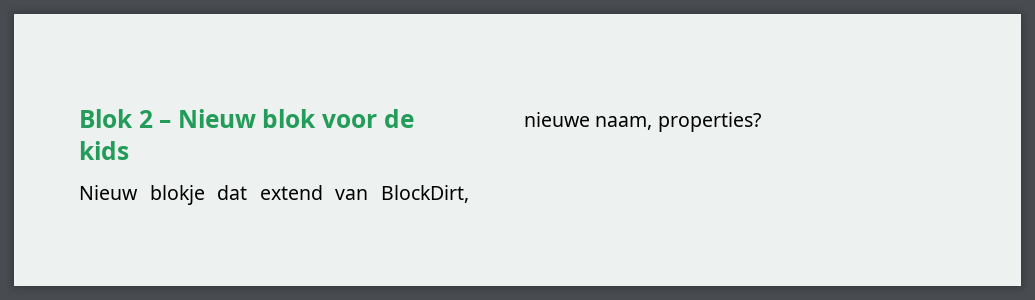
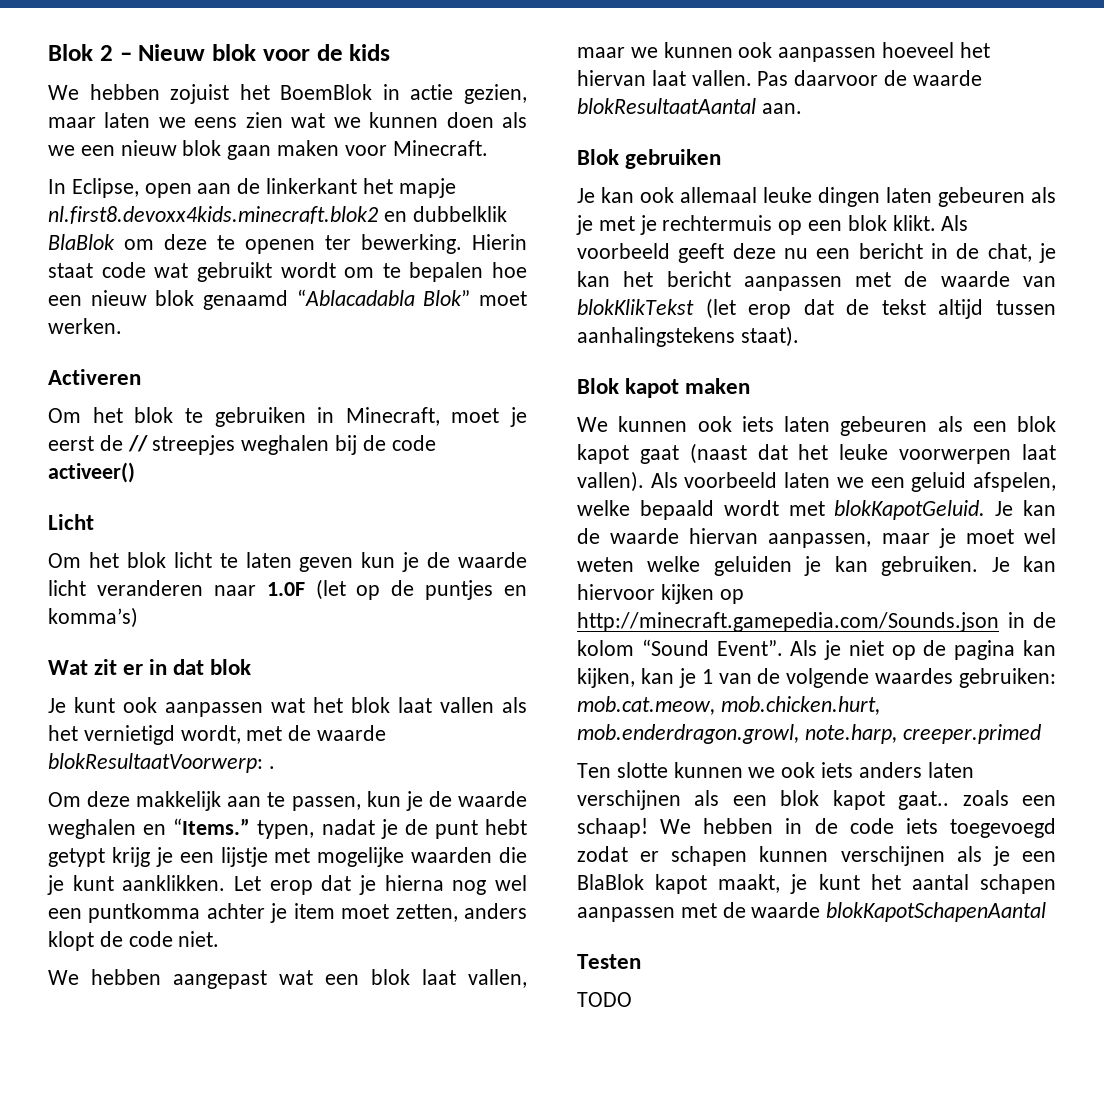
[79,185,470,205] [524,112,761,132] Nieuw blokje dat extend van BlockDirt, nieuwe naam, properties? -> [48,84,527,104] [48,112,528,128] [48,140,488,160] [48,178,456,198] [48,206,507,224] [48,234,527,254] [48,262,527,282] [48,289,527,310] [48,318,122,334] [48,369,141,385] [48,407,527,427] [48,435,436,455] [48,462,135,483] [48,514,94,530] [48,552,527,572] [48,579,527,600] [48,607,138,628] [48,659,252,675] [48,697,527,717] [48,725,387,745] [48,753,275,773] [48,791,527,811] [48,818,527,839] [48,847,527,867] [47,875,527,895] [48,903,528,923] [48,931,220,951] [48,969,527,989] [577,42,990,62] [577,70,982,86] [577,98,802,114] [577,149,722,169] [577,187,1056,207] [576,215,969,235] [577,243,1056,263] [577,271,1056,291] [577,298,1056,319] [577,326,799,347] [577,378,751,398] [577,416,1056,436] [577,443,1056,464] [577,471,1056,492] [577,500,1056,520] [577,528,1056,548] [577,556,1056,576] [577,584,744,604] [577,612,1056,632] [577,639,1056,660] [577,668,1056,688] [577,696,880,715] [577,724,1041,744] [577,762,974,778] [577,790,1056,810] [577,818,1056,838] [577,846,1056,866] [577,874,1056,894] [577,902,1047,922] [577,954,641,969] [577,992,632,1007] We hebben zojuist het BoemBlok in actie gezien, maar laten we eens zien wat we kunnen doen als we een nieuw blok gaan maken voor Minecraft. // In Eclipse, open aan de linkerkant het mapje nl.first8.devoxx4kids.minecraft.blok2 en dubbelklik BlaBlok om deze te openen ter bewerking. Hierin staat code wat gebruikt wordt om te bepalen hoe een nieuw blok genaamd “Ablacadabla Blok” moet werken. // Activeren // Om het blok te gebruiken in Minecraft, moet je eerst de // streepjes weghalen bij de code activeer() // Licht // Om het blok licht te laten geven kun je de waarde licht veranderen naar 1.0F (let op de puntjes en komma’s) // Wat zit er in dat blok // Je kunt ook aanpassen wat het blok laat vallen als het vernietigd wordt, met de waarde blokResultaatVoorwerp: . // Om deze makkelijk aan te passen, kun je de waarde weghalen en “Items.” typen, nadat je de punt hebt getypt krijg je een lijstje met mogelijke waarden die je kunt aanklikken. Let erop dat je hierna nog wel een puntkomma achter je item moet zetten, anders klopt de code niet. // We hebben aangepast wat een blok laat vallen, maar we kunnen ook aanpassen hoeveel het hiervan laat vallen. Pas daarvoor de waarde blokResultaatAantal aan. // Blok gebruiken // Je kan ook allemaal leuke dingen laten gebeuren als je met je rechtermuis op een blok klikt. Als voorbeeld geeft deze nu een bericht in de chat, je kan het bericht aanpassen met de waarde van blokKlikTekst (let erop dat de tekst altijd tussen aanhalingstekens staat). // Blok kapot maken // We kunnen ook iets laten gebeuren als een blok kapot gaat (naast dat het leuke voorwerpen laat vallen). Als voorbeeld laten we een geluid afspelen, welke bepaald wordt met blokKapotGeluid. Je kan de waarde hiervan aanpassen, maar je moet wel weten welke geluiden je kan gebruiken. Je kan hiervoor kijken op http://minecraft.gamepedia.com/Sounds.json in de kolom “Sound Event”. Als je niet op de pagina kan kijken, kan je 1 van de volgende waardes gebruiken: mob.cat.meow, mob.chicken.hurt, mob.enderdragon.growl, note.harp, creeper.primed // Ten slotte kunnen we ook iets anders laten verschijnen als een blok kapot gaat.. zoals een schaap! We hebben in de code iets toegevoegd zodat er schapen kunnen verschijnen als je een BlaBlok kapot maakt, je kunt het aantal schapen aanpassen met de waarde blokKapotSchapenAantal // Testen // TODO

